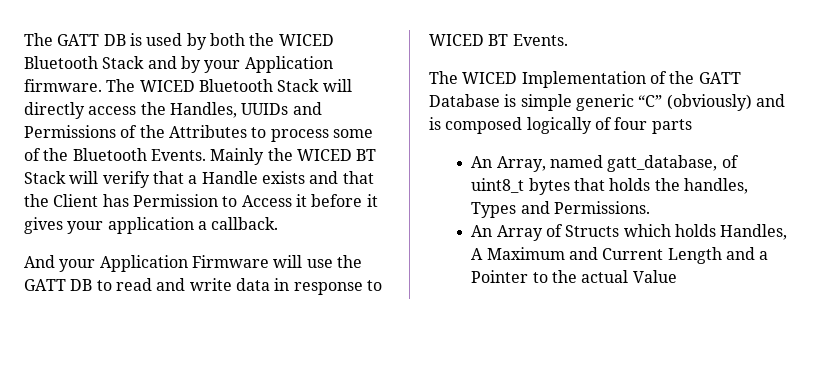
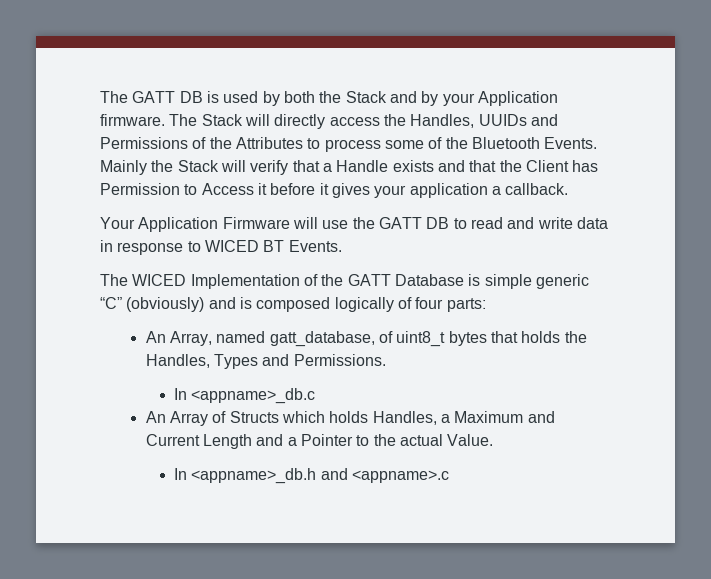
[278,34,334,46] [24,56,98,69] WICED Bluetooth -> (342, 97) none
[139,79,273,92] WICED Bluetooth -> (198, 120) none
[296,149,377,161] WICED BT -> (174, 166) none
[24,255,96,272] And your -> [100,217,135,229] Your
[651,119,692,134] parts -> [446,298,486,312] parts:
[683,178,748,194] handles, -> [145,354,210,368] Handles,
(650, 207) none -> [174,388,316,404] // In <appname>_db.c
[471,248,484,260] A -> [441,414,451,423] a
[632,270,677,283] Value -> [447,434,494,446] [174,468,450,484] Value. // In <appname>_db.h and <appname>.c

